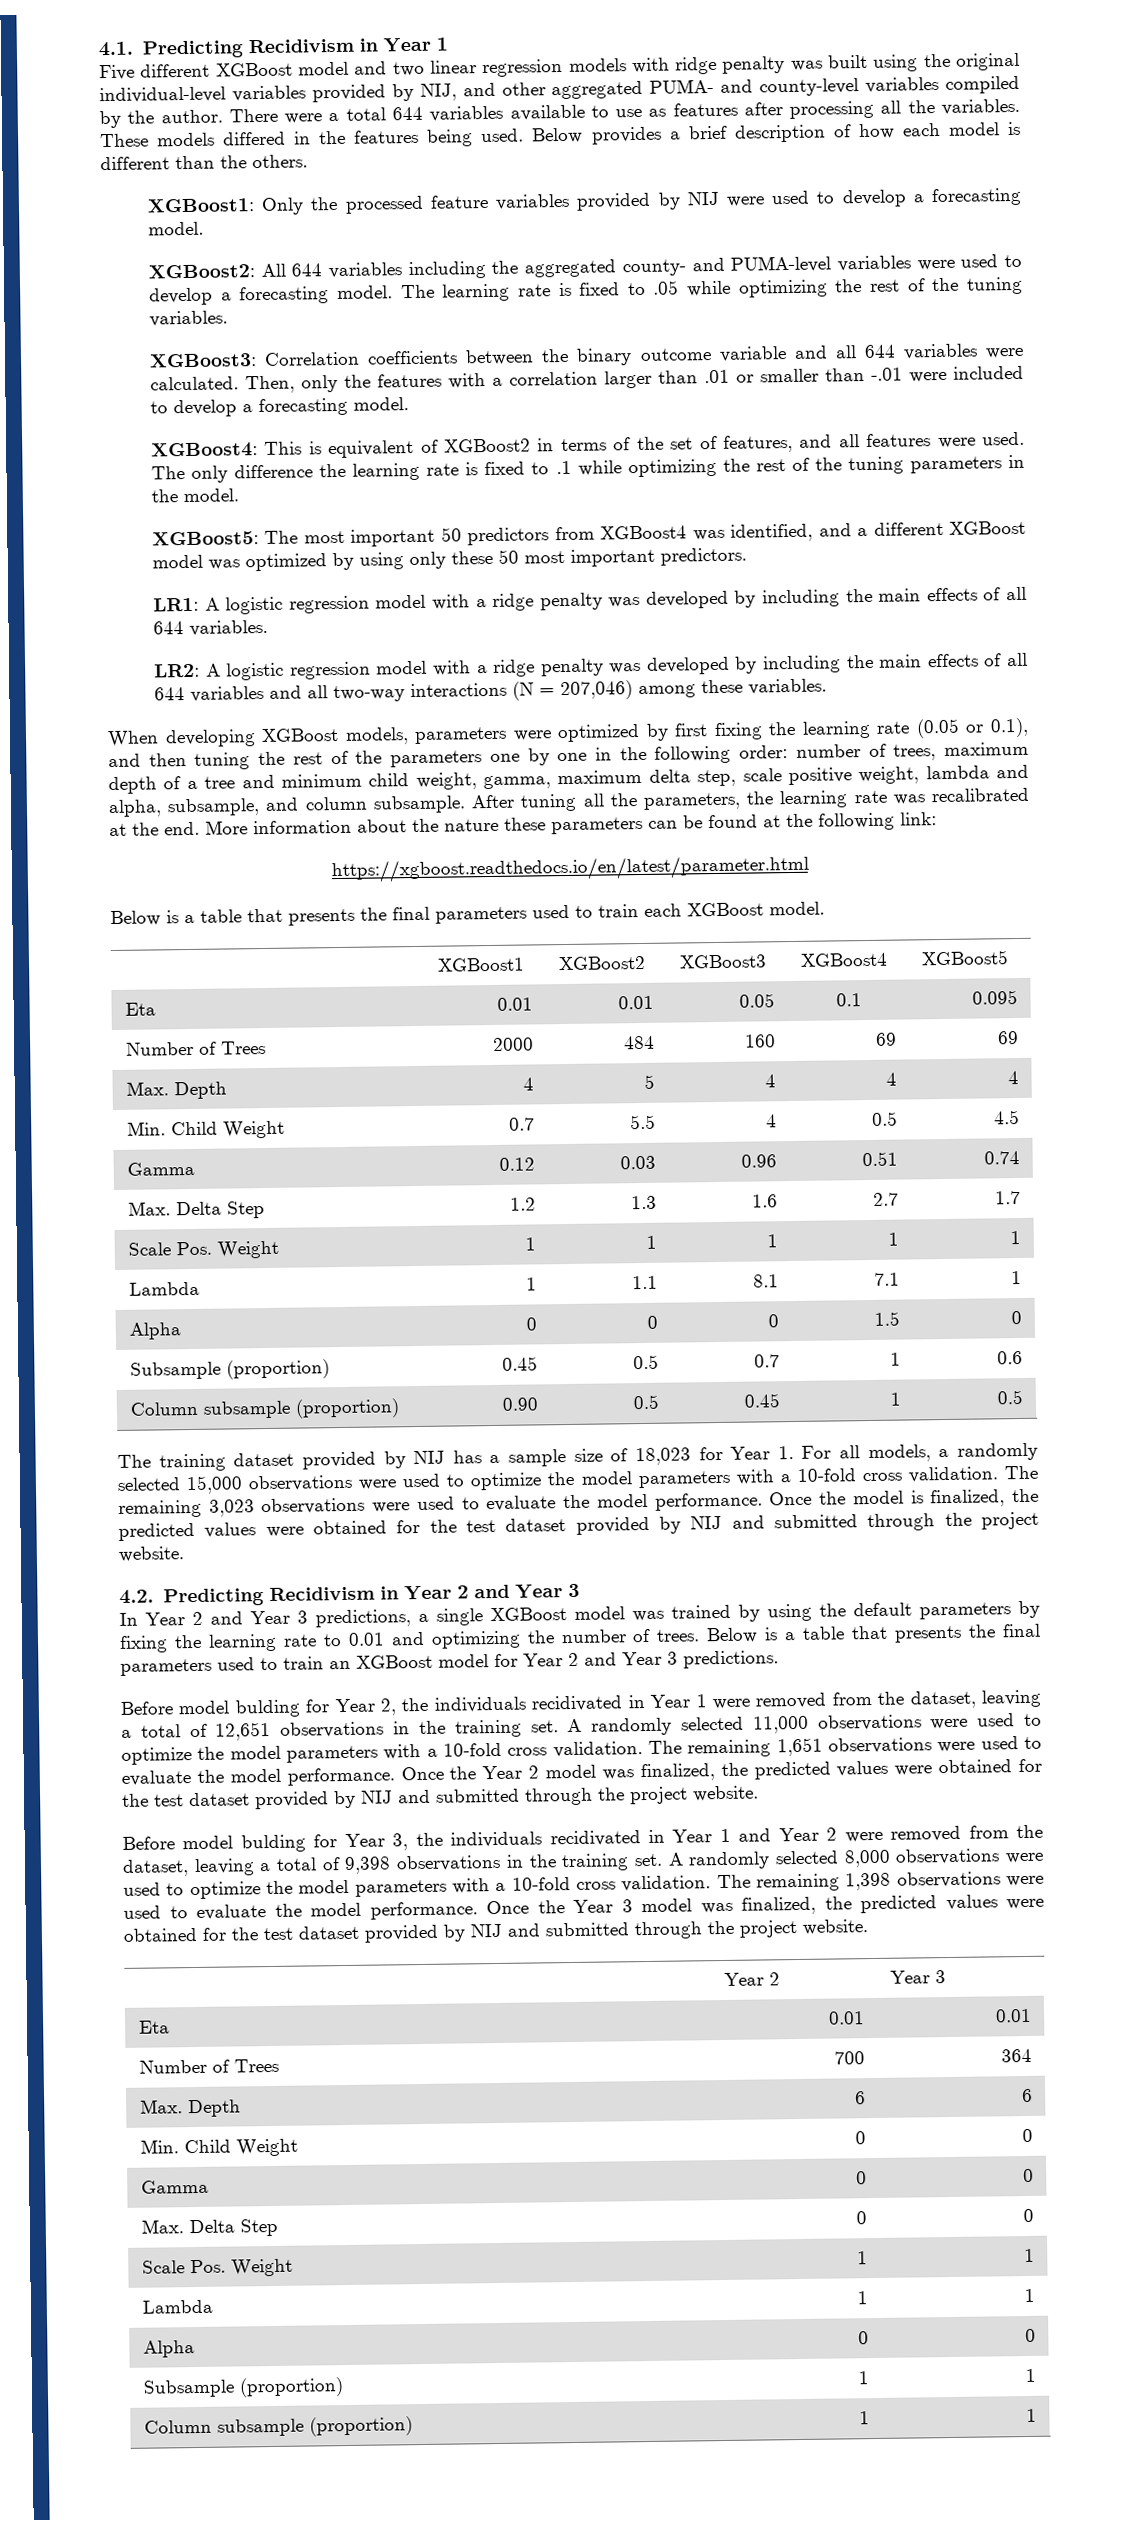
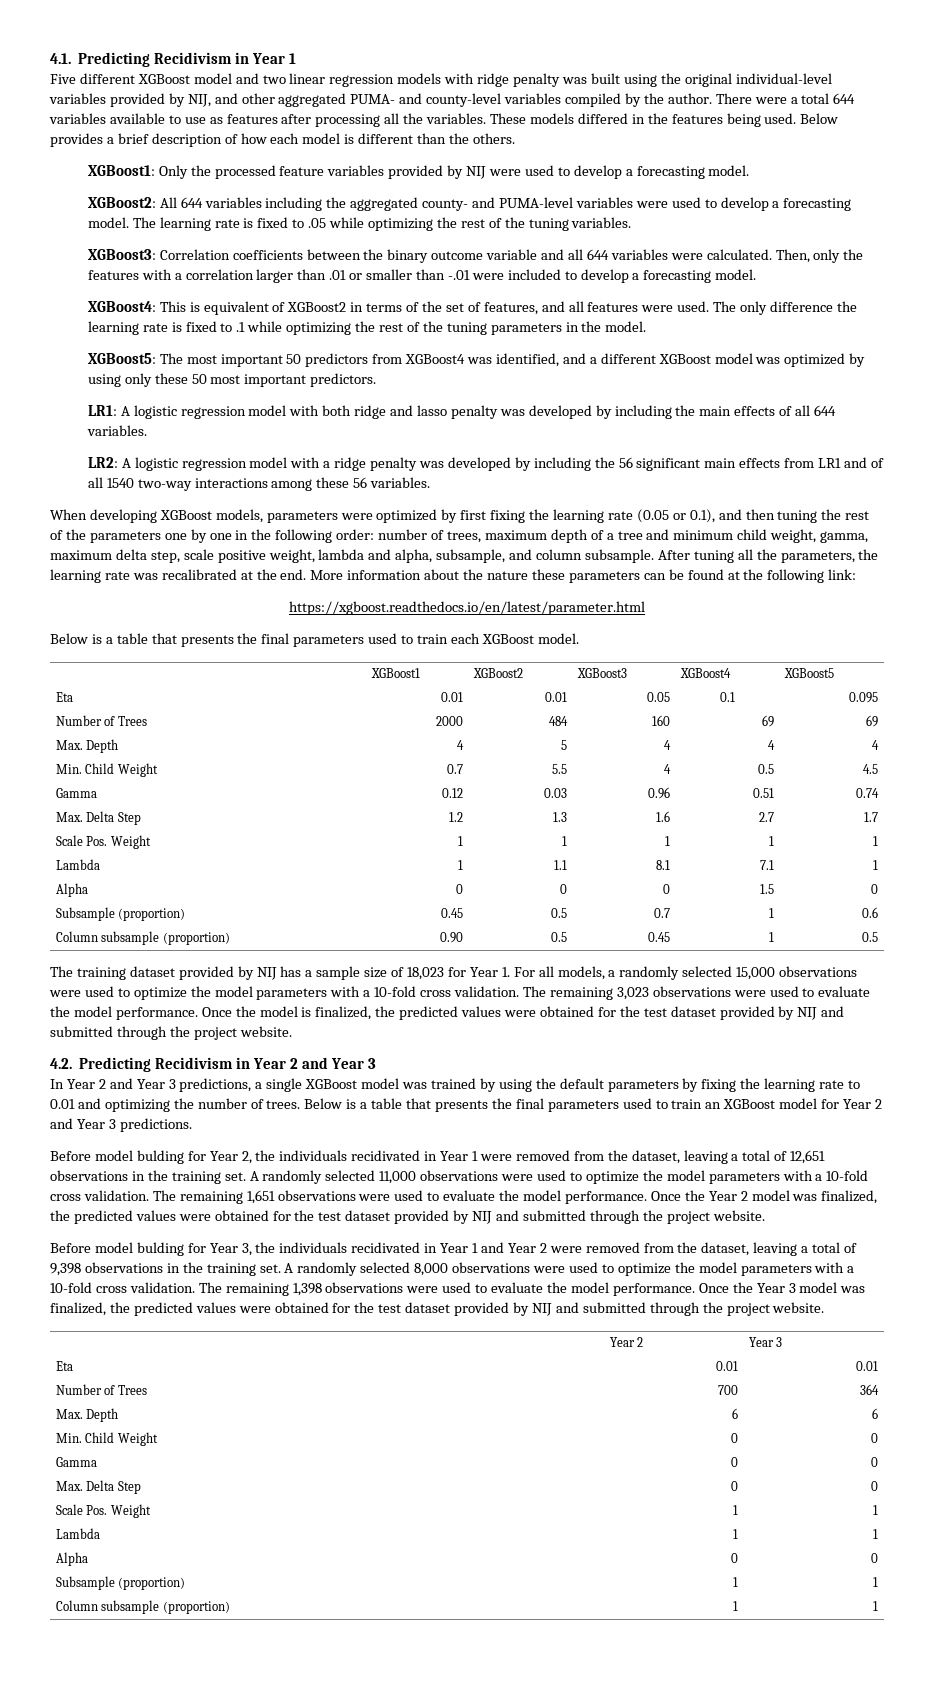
[475,593,535,611] a ridge -> [322,405,447,419] both ridge and lasso
[878,652,1029,668] [154,680,634,703] main effects of all 644 variables and all two-way interactions (N = 207,046) -> [618,457,884,471] [87,477,268,491] 56 significant main effects from LR1 and of all 1540 two-way interactions
(744, 686) none -> [353,477,368,488] 56

